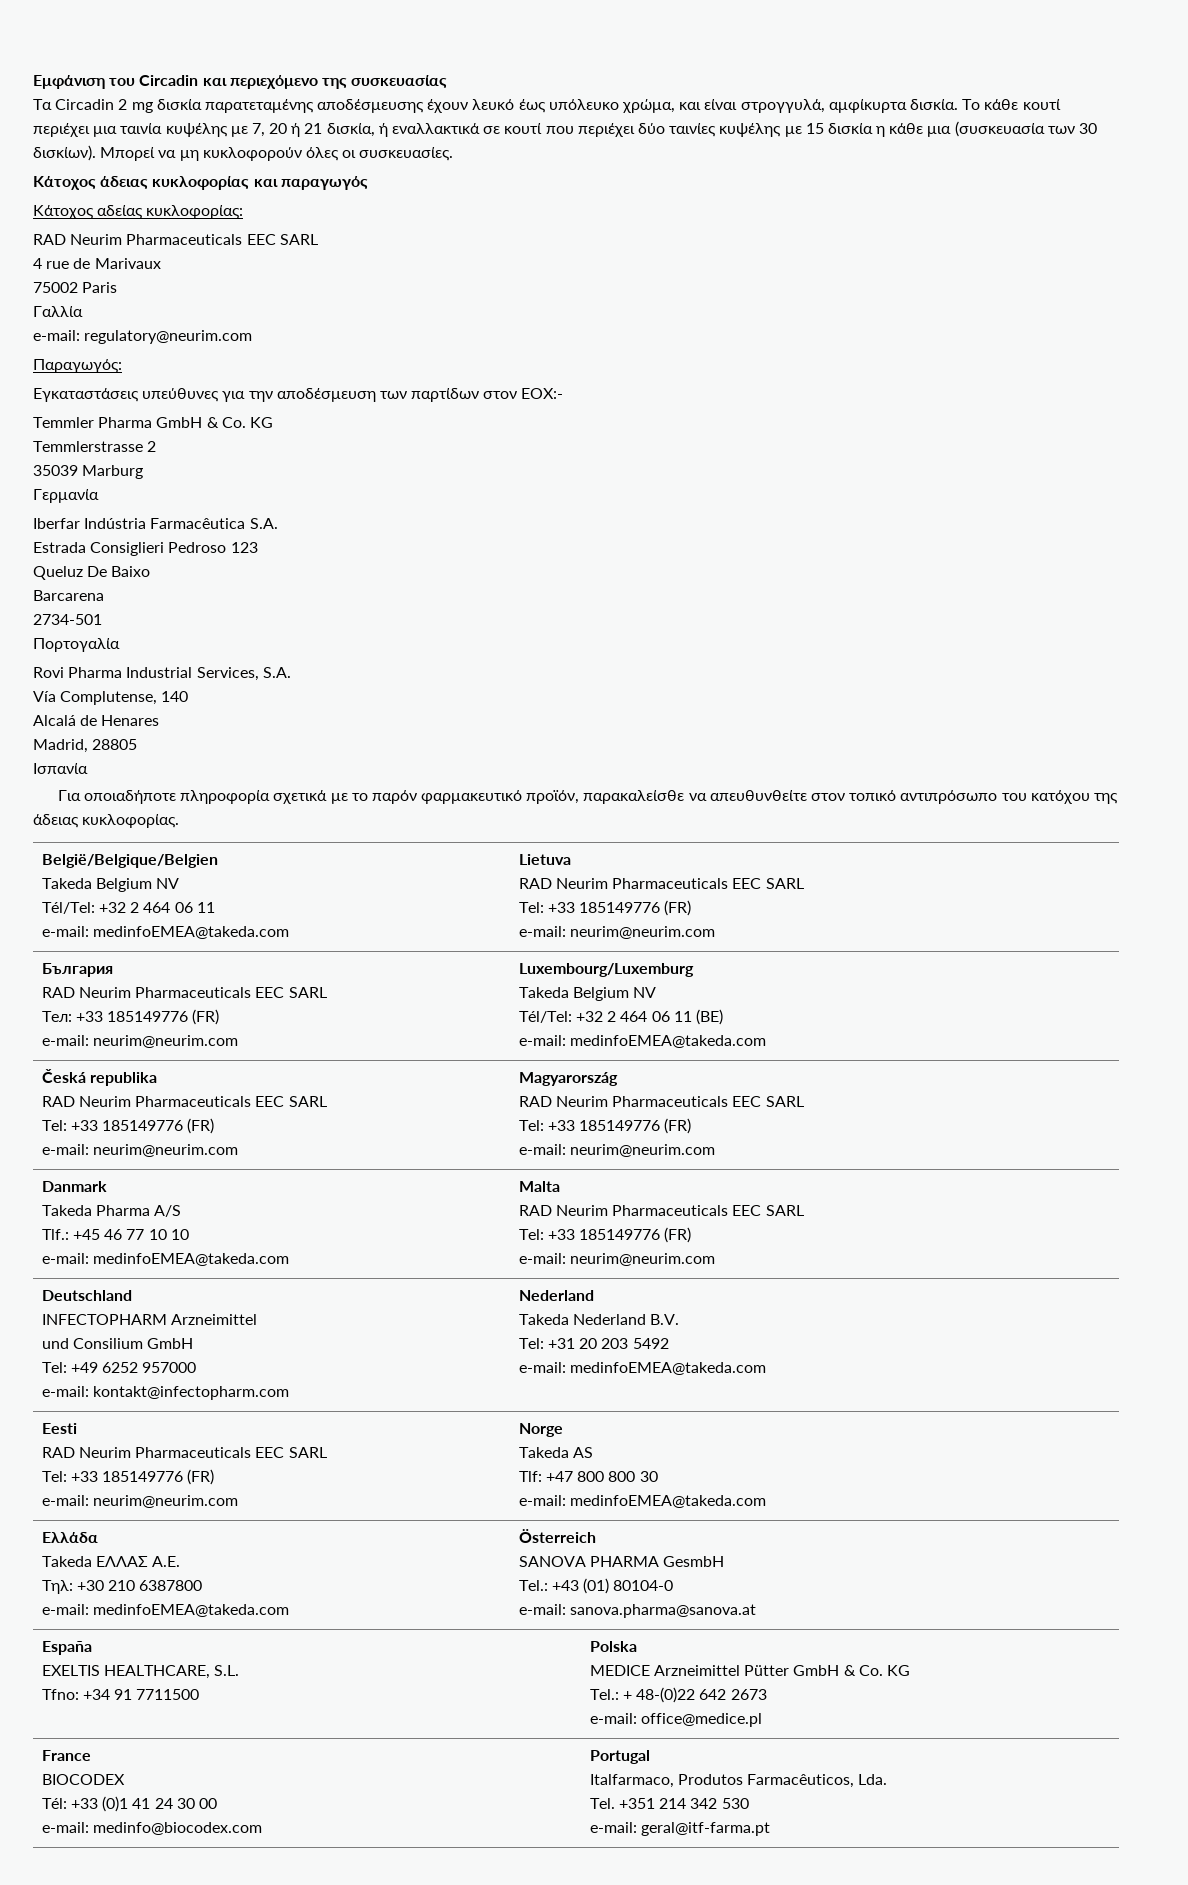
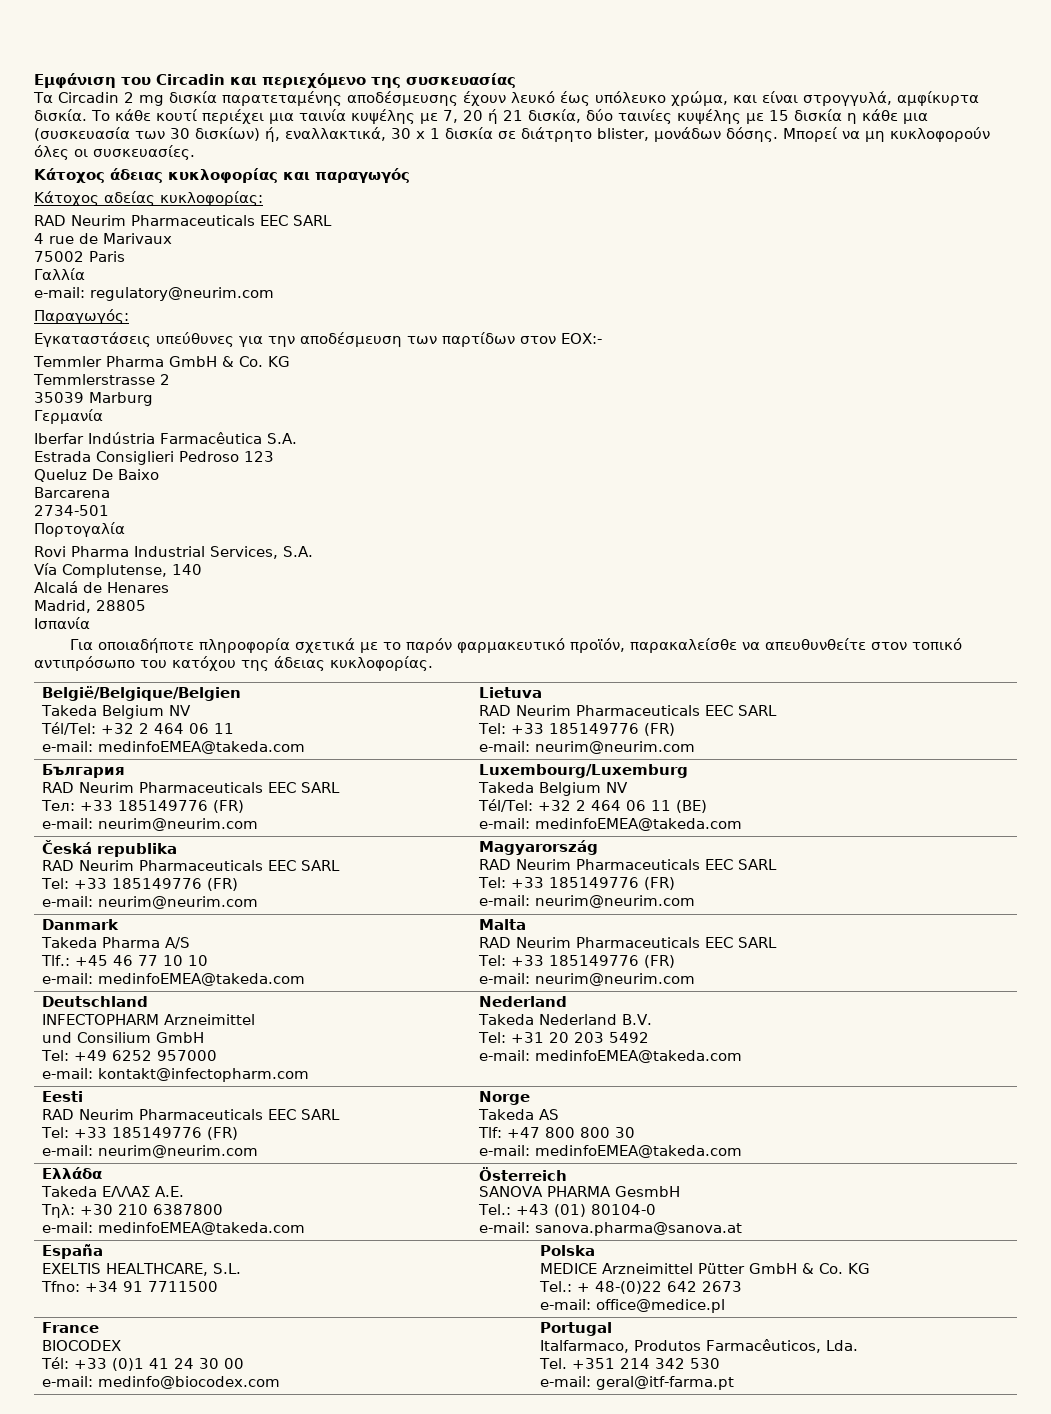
[378,123,635,137] ή εναλλακτικά σε κουτί που περιέχει -> (581, 116) none
[33,145,96,161] δισκίων). -> [195,127,778,142] δισκίων) ή, εναλλακτικά, 30 x 1 δισκία σε διάτρητο blister, μονάδων δόσης.

